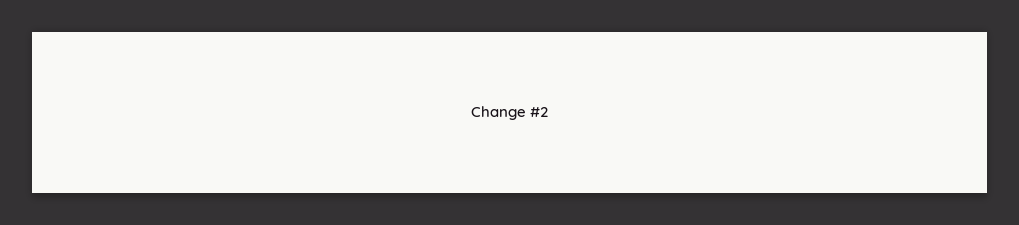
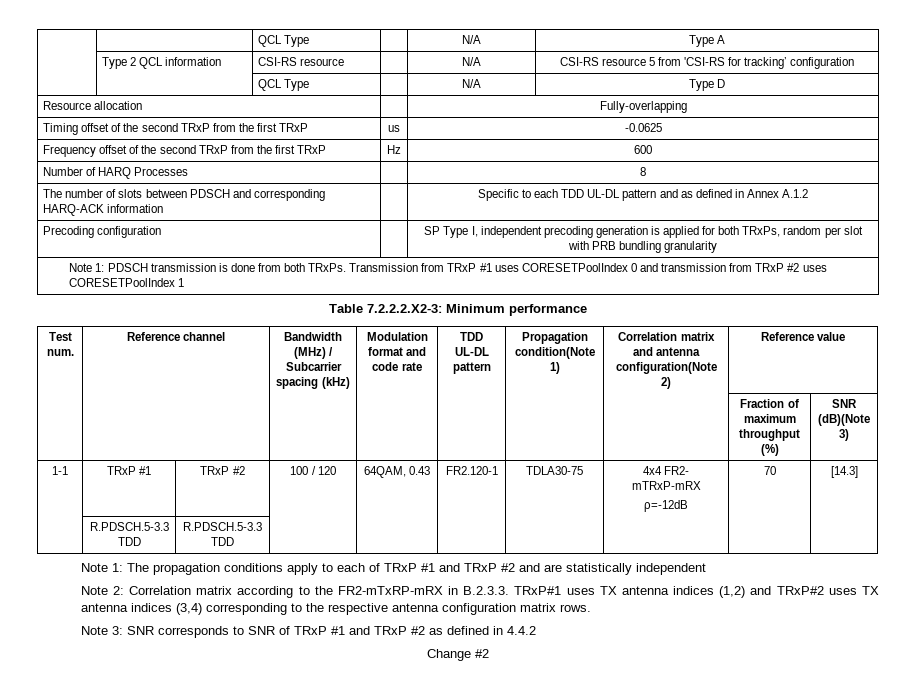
(470, 113) none -> [258,35,310,47] [462,35,481,44] [688,35,726,47] [102,57,222,69] [258,57,345,66] [462,57,481,66] [559,57,855,69] [258,79,310,91] [462,79,481,88] [688,79,726,91] [43,101,143,110] [599,101,687,113] [43,123,309,135] [388,125,400,132] [624,123,662,132] [43,145,327,157] [387,145,401,154] [634,145,652,154] [43,167,189,179] [640,167,646,176] [43,189,325,201] [43,204,164,216] [477,189,809,201] [43,226,162,238] [424,226,863,238] [567,241,718,253] [69,263,827,272] [69,278,185,287] [329,304,587,316] [48,332,72,341] [46,349,74,356] [126,332,226,341] [284,332,342,341] [293,347,334,359] [285,362,342,371] [276,377,350,389] [366,332,428,341] [367,347,427,356] [372,362,422,371] [460,332,483,341] [454,347,489,356] [452,362,491,374] [521,332,588,344] [514,347,595,359] [549,362,560,374] [618,332,715,341] [632,347,701,356] [615,362,717,374] [661,377,671,389] [760,332,846,341] [740,399,799,408] [743,414,796,423] [739,429,800,441] [760,444,779,456] [832,399,857,408] [818,414,870,426] [839,429,849,441] [52,466,68,475] [106,466,152,475] [200,466,245,475] [290,466,336,475] [363,466,431,478] [445,466,498,475] [526,466,583,475] [642,466,690,475] [631,481,701,490] [644,500,688,512] [763,466,776,475] [830,466,858,478] [89,522,169,531] [117,537,141,546] [183,522,262,531] [211,537,234,546] [80,563,706,575] [80,586,880,598] [80,603,591,615] [80,626,536,638] | | QCL Type | | N/A | Type A // | Type 2 QCL information | CSI-RS resource | | N/A | CSI-RS resource 5 from 'CSI-RS for tracking’ configuration // | | QCL Type | | N/A | Type D // Resource allocation | | Fully-overlapping // Timing offset of the second TRxP from the first TRxP | us | -0.0625 // Frequency offset of the second TRxP from the first TRxP | Hz | 600 // Number of HARQ Processes | | 8 // The number of slots between PDSCH and corresponding HARQ-ACK information | | Specific to each TDD UL-DL pattern and as defined in Annex A.1.2 // Precoding configuration | | SP Type I, independent precoding generation is applied for both TRxPs, random per slot with PRB bundling granularity // Note 1: PDSCH transmission is done from both TRxPs. Transmission from TRxP #1 uses CORESETPoolIndex 0 and transmission from TRxP #2 uses CORESETPoolIndex 1 // Table 7.2.2.2.X2-3: Minimum performance // Test num. | Reference channel | Bandwidth (MHz) / Subcarrier spacing (kHz) | Modulation format and code rate | TDD UL-DL pattern | Propagation condition(Note 1) | Correlation matrix and antenna configuration(Note 2) | Reference value // | | | | | | | Fraction of maximum throughput (%) | SNR (dB)(Note 3) // 1-1 | TRxP #1 | TRxP #2 | 100 / 120 | 64QAM, 0.43 | FR2.120-1 | TDLA30-75 | 4x4 FR2- mTRxP-mRX // ρ=-12dB | 70 | [14.3] // | R.PDSCH.5-3.3 TDD | R.PDSCH.5-3.3 TDD | | | | | | | // Note 1: The propagation conditions apply to each of TRxP #1 and TRxP #2 and are statistically independent // Note 2: Correlation matrix according to the FR2-mTxRP-mRX in B.2.3.3. TRxP#1 uses TX antenna indices (1,2) and TRxP#2 uses TX antenna indices (3,4) corresponding to the respective antenna configuration matrix rows. // Note 3: SNR corresponds to SNR of TRxP #1 and TRxP #2 as defined in 4.4.2 //

